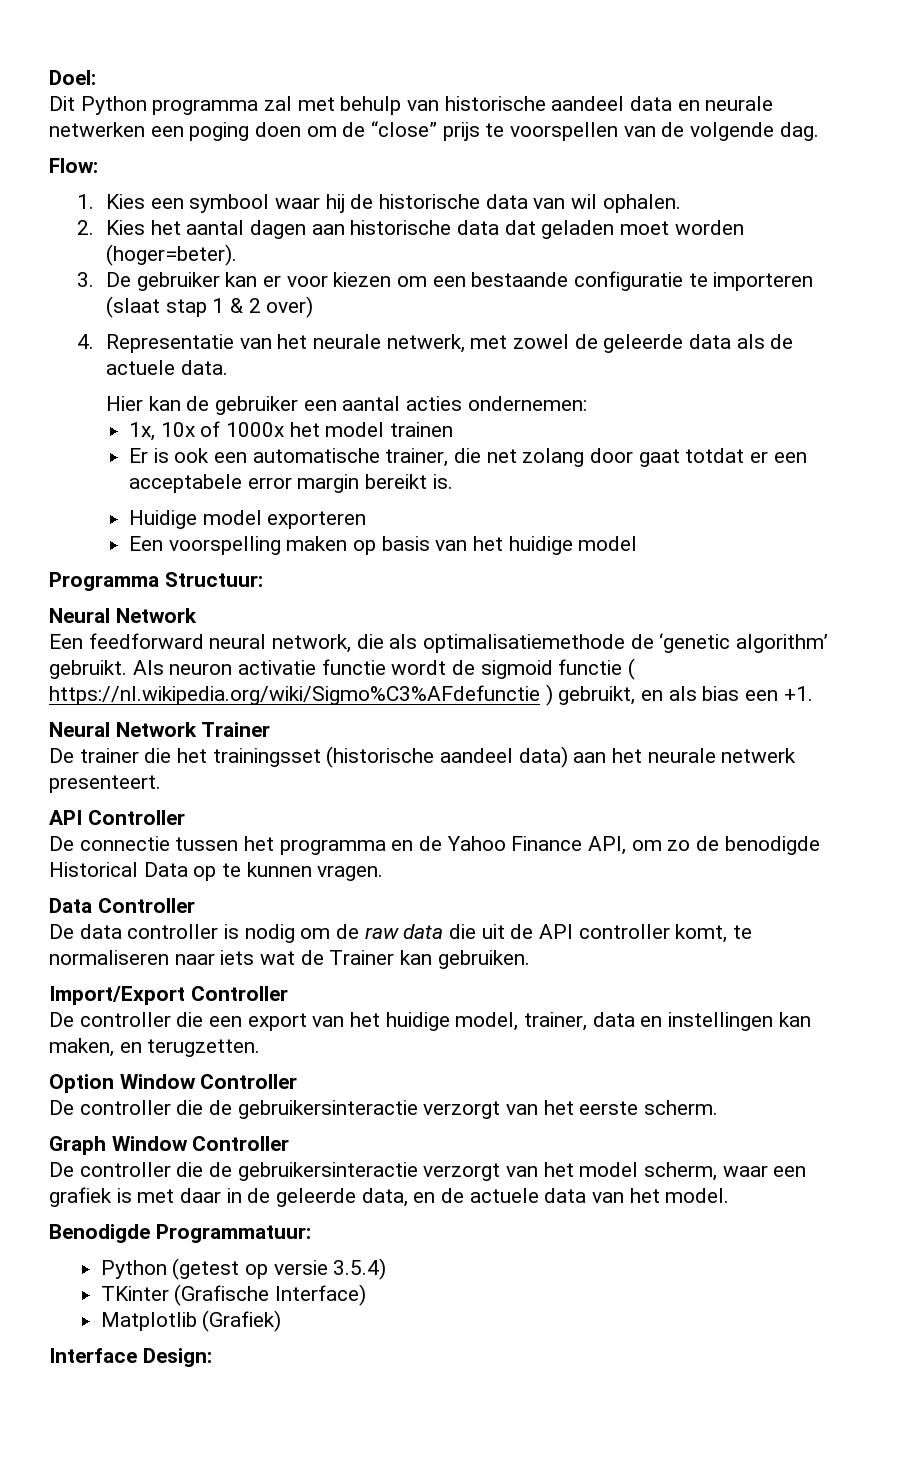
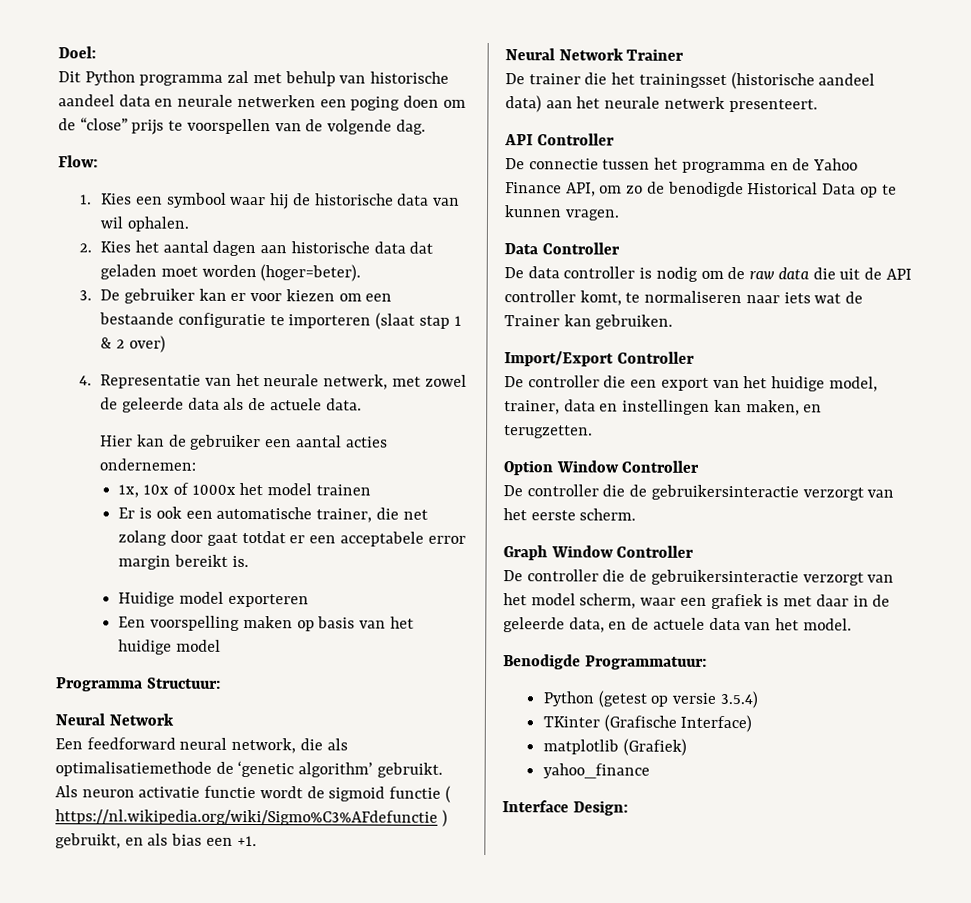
[100,1312,197,1331] Matplotlib -> [542,739,619,755] matplotlib
(282, 1321) none -> [542,763,650,779] // yahoo_finance

